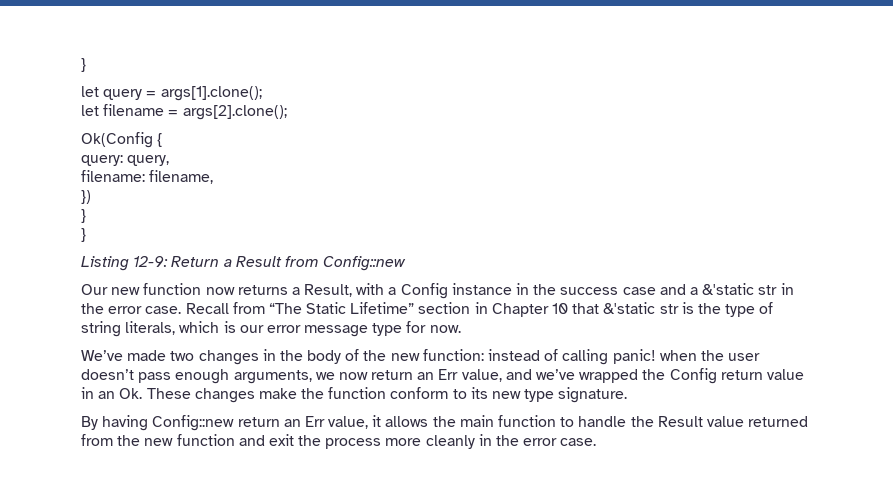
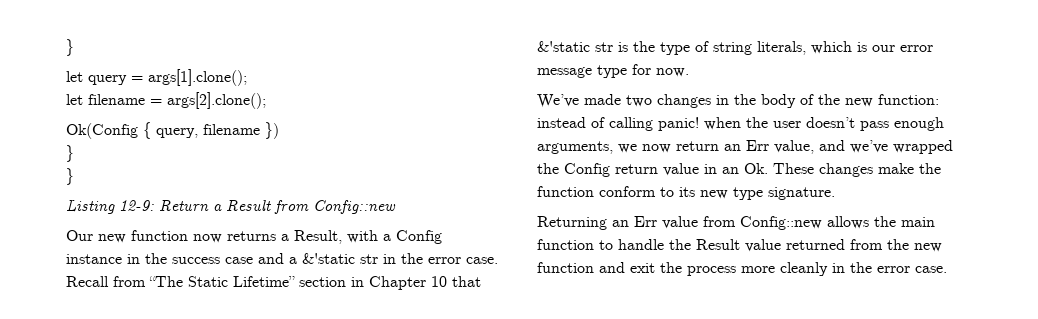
[81,155,123,166] // query: -> (151, 130) none
[81,170,214,184] // filename: filename, // -> [203,124,260,135] filename
[81,415,382,431] By having Config::new return an Err value, it -> [537,216,822,230] Returning an Err value from Config::new

